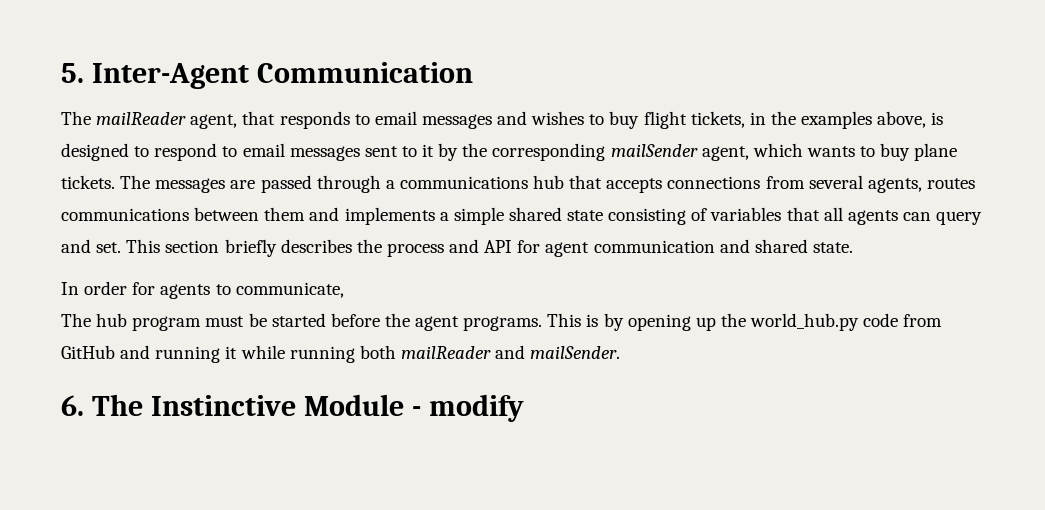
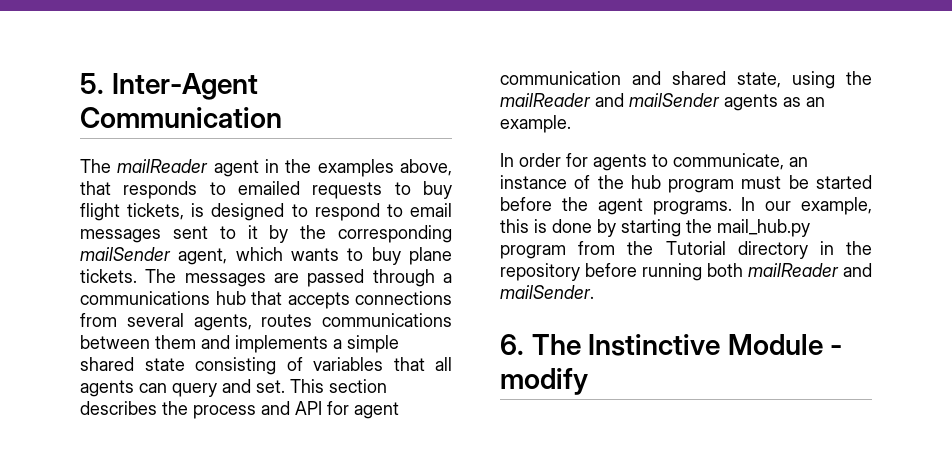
[190,111,927,129] agent, that responds to email messages and wishes to buy flight tickets, in the examples above, -> [213,159,453,177] [80,181,452,199] [80,203,185,221] agent in the examples above, that responds to emailed requests to buy flight tickets,
[224,239,277,257] briefly -> (387, 386) none
[812,242,853,253] state. -> [737,71,872,89] [500,93,825,111] [500,115,571,133] state, using the mailReader and mailSender agents as an example.
[61,313,91,327] // The -> [789,157,808,167] [500,175,624,189] an instance of the
[547,313,943,331] [61,345,285,363] This is by opening up the world_hub.py code from GitHub and running it while -> [741,197,872,215] [500,219,810,237] [500,241,872,259] [500,263,637,281] In our example, this is done by starting the mail_hub.py program from the Tutorial directory in the repository before

